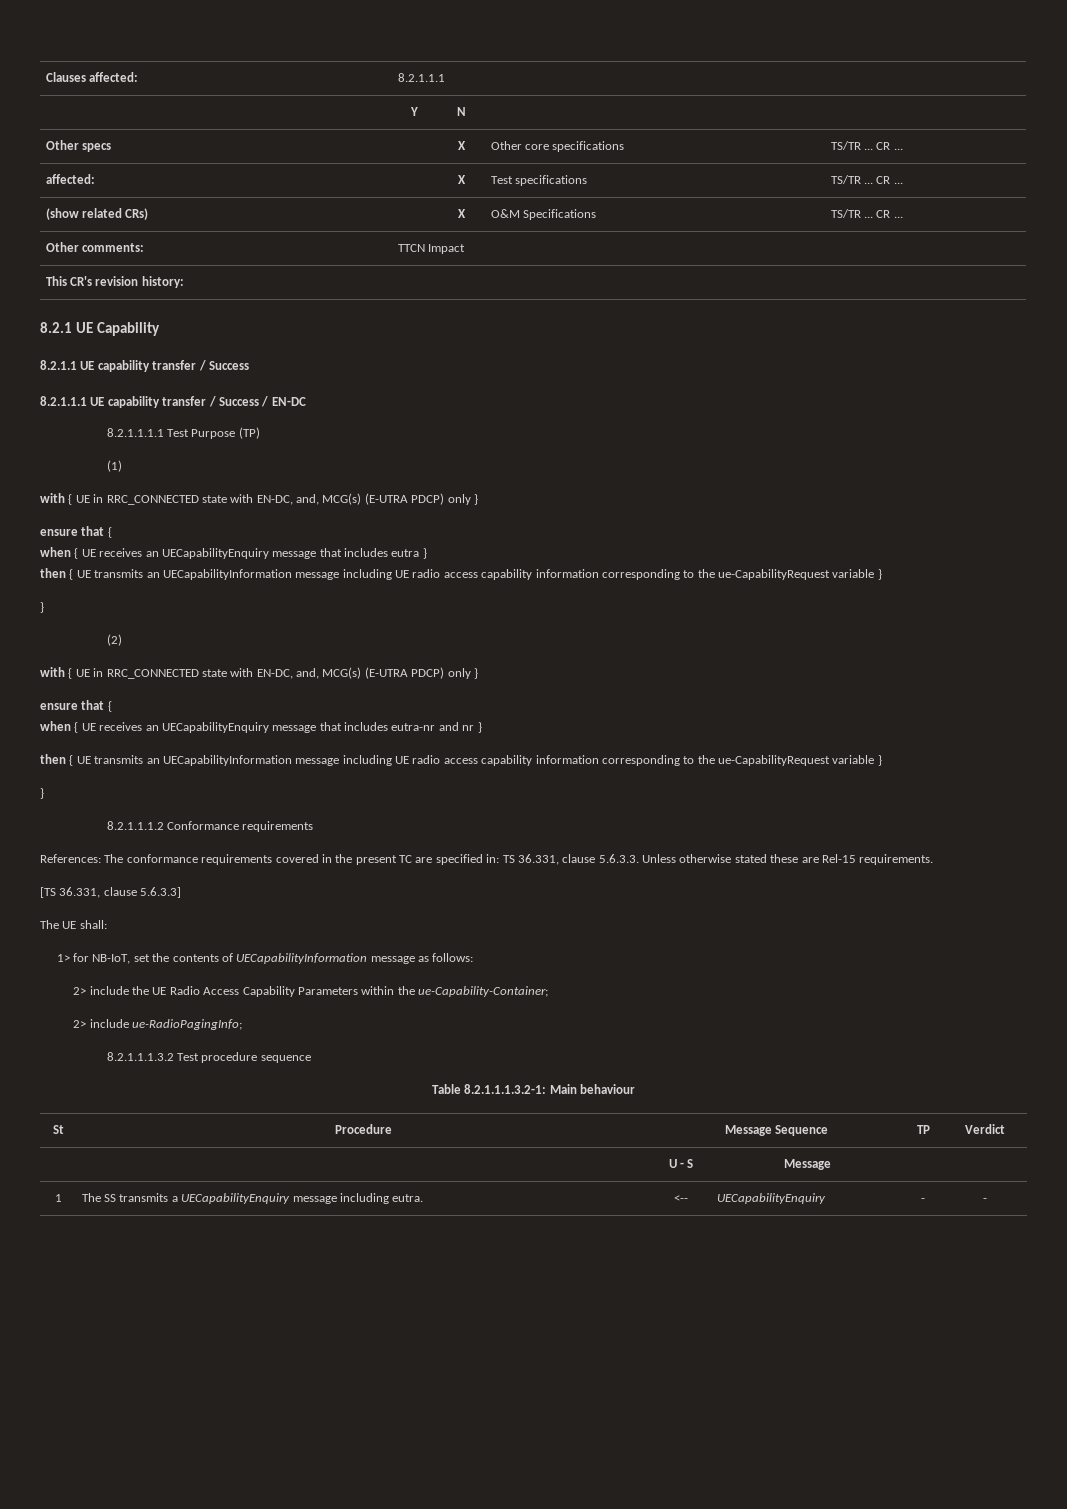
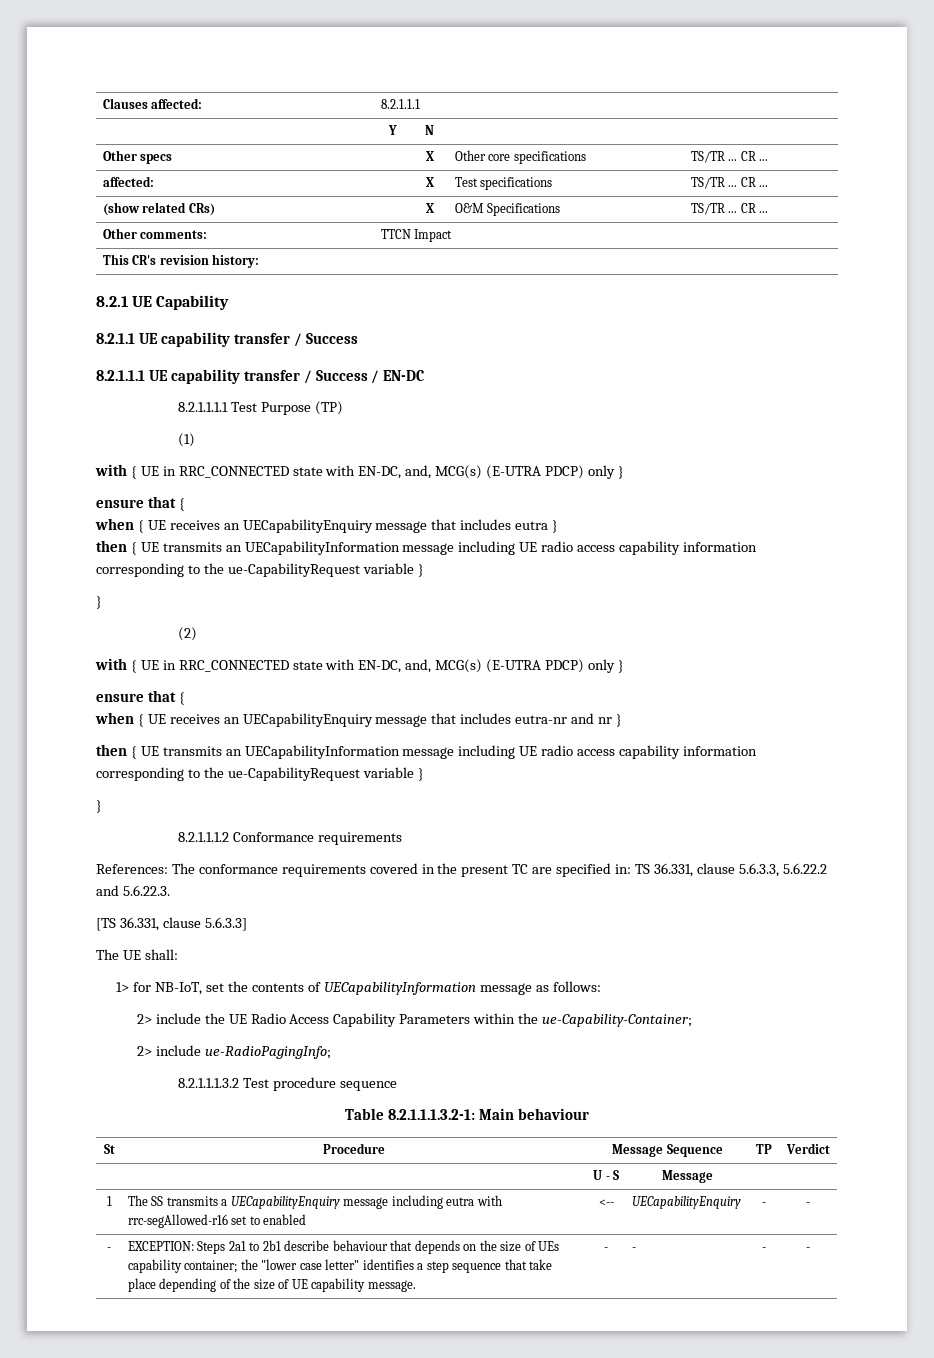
[598,854,934,865] 5.6.3.3. Unless otherwise stated these are Rel-15 requirements. -> [738,863,827,877] [96,885,170,896] 5.6.3.3, 5.6.22.2 and 5.6.22.3.
[392,1194,424,1202] [674,1195,688,1202] [716,1193,826,1204] eutra. | <-- | UECapabilityEnquiry -> [446,1195,502,1206] [127,1214,307,1228] [598,1199,614,1206] [631,1196,741,1209] [762,1202,766,1206] [806,1202,810,1206] [107,1247,111,1251] [127,1240,560,1254] [127,1259,553,1273] [127,1278,416,1292] [604,1247,608,1251] [631,1247,636,1251] eutra with rrc-segAllowed-r16 set to enabled | <-- | UECapabilityEnquiry | - | - // - | EXCEPTION: Steps 2a1 to 2b1 describe behaviour that depends on the size of UEs capability container; the "lower case letter" identifies a step sequence that take place depending of the size of UE capability message. | - | -

